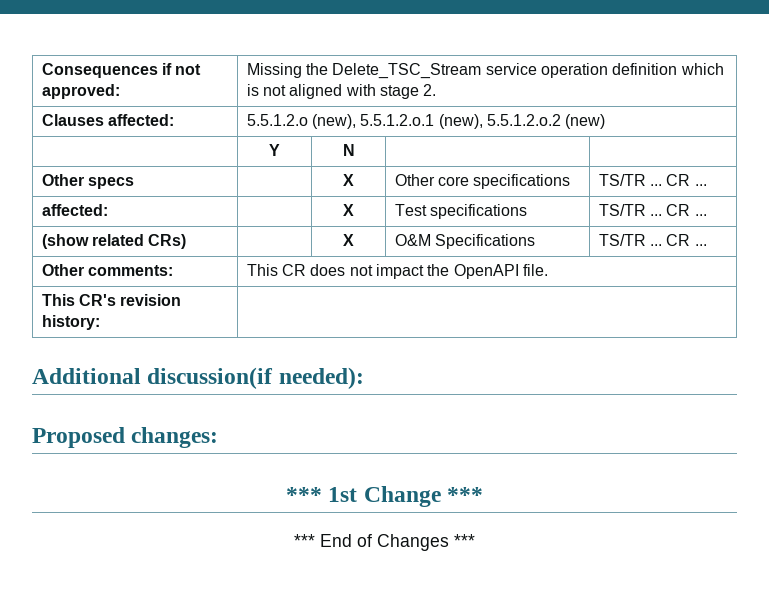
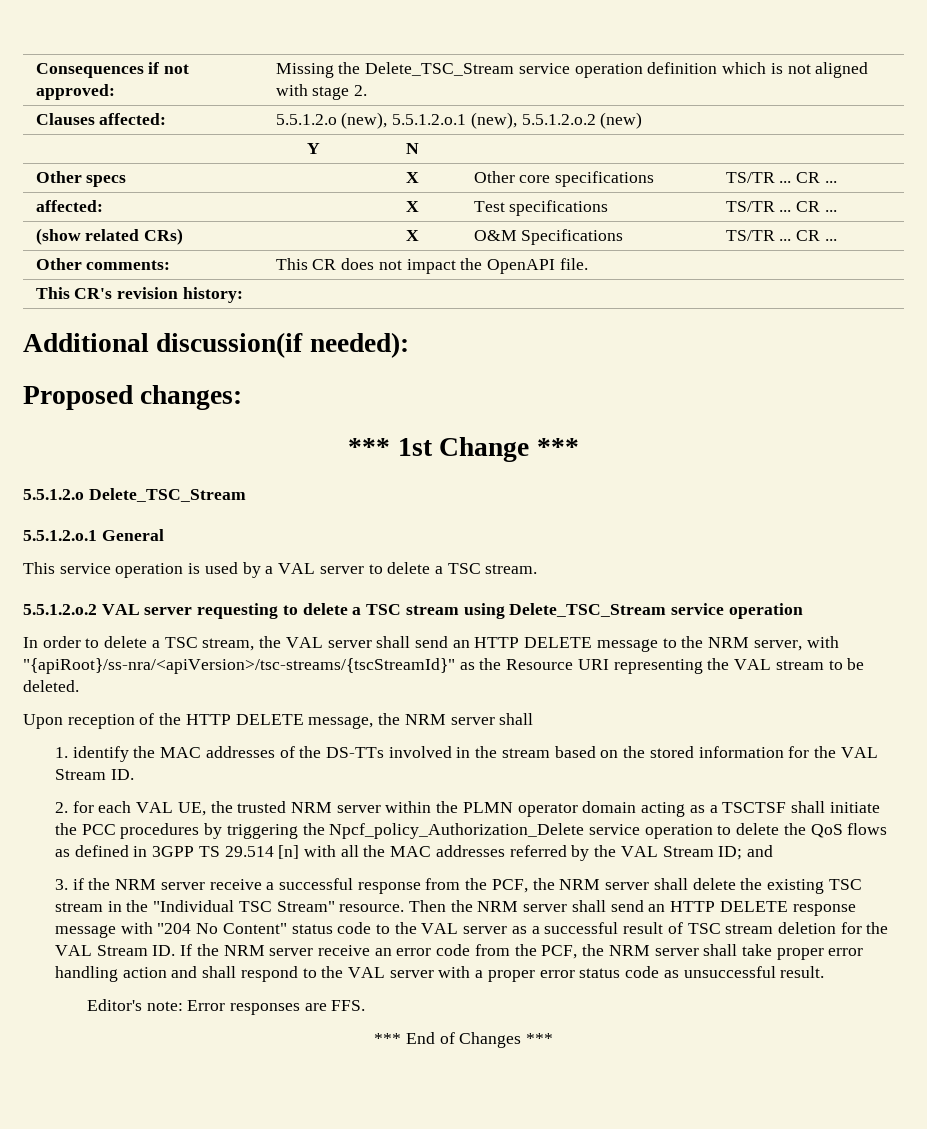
(484, 494) none -> [23,488,246,502] [23,529,164,541] [23,562,538,578] [23,603,803,619] [23,636,839,652] [23,658,865,674] [23,680,79,692] [23,713,534,729] [54,746,878,762] [54,769,134,780] [54,801,880,817] [54,823,888,839] [54,845,773,861] [54,878,862,894] [54,900,856,916] [54,922,889,938] [54,944,864,960] [54,966,825,982] [86,999,366,1015] // 5.5.1.2.o Delete_TSC_Stream // 5.5.1.2.o.1 General // This service operation is used by a VAL server to delete a TSC stream. // 5.5.1.2.o.2 VAL server requesting to delete a TSC stream using Delete_TSC_Stream service operation // In order to delete a TSC stream, the VAL server shall send an HTTP DELETE message to the NRM server, with "{apiRoot}/ss-nra/<apiVersion>/tsc-streams/{tscStreamId}" as the Resource URI representing the VAL stream to be deleted. // Upon reception of the HTTP DELETE message, the NRM server shall // 1. identify the MAC addresses of the DS-TTs involved in the stream based on the stored information for the VAL Stream ID. // 2. for each VAL UE, the trusted NRM server within the PLMN operator domain acting as a TSCTSF shall initiate the PCC procedures by triggering the Npcf_policy_Authorization_Delete service operation to delete the QoS flows as defined in 3GPP TS 29.514 [n] with all the MAC addresses referred by the VAL Stream ID; and // 3. if the NRM server receive a successful response from the PCF, the NRM server shall delete the existing TSC stream in the "Individual TSC Stream" resource. Then the NRM server shall send an HTTP DELETE response message with "204 No Content" status code to the VAL server as a successful result of TSC stream deletion for the VAL Stream ID. If the NRM server receive an error code from the PCF, the NRM server shall take proper error handling action and shall respond to the VAL server with a proper error status code as unsuccessful result. // Editor's note: Error responses are FFS.

